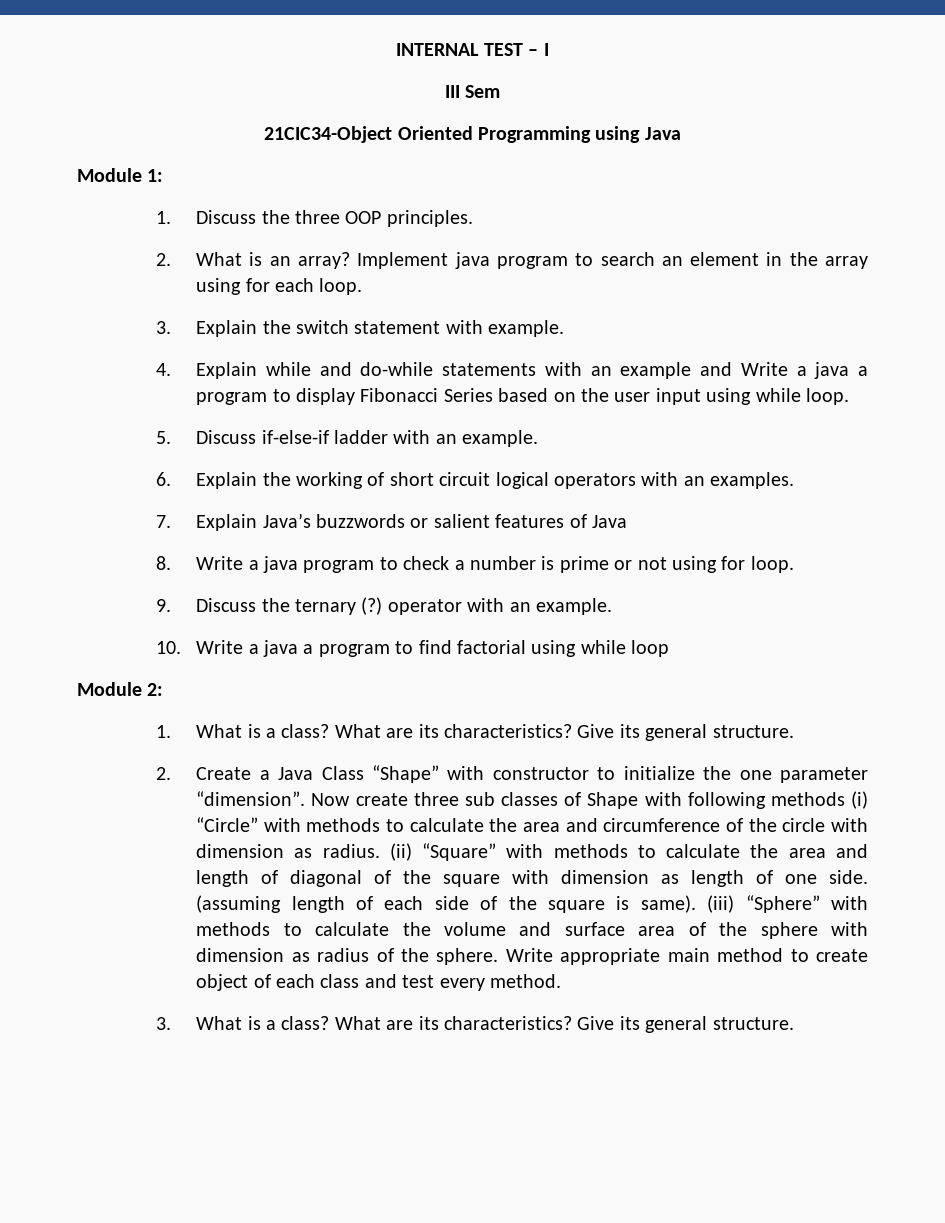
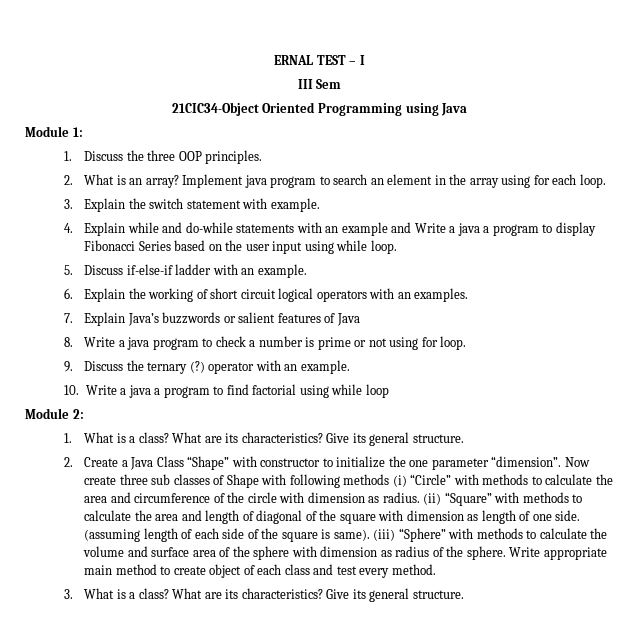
[396,43,480,56] INTERNAL -> [274,55,314,65] ERNAL

